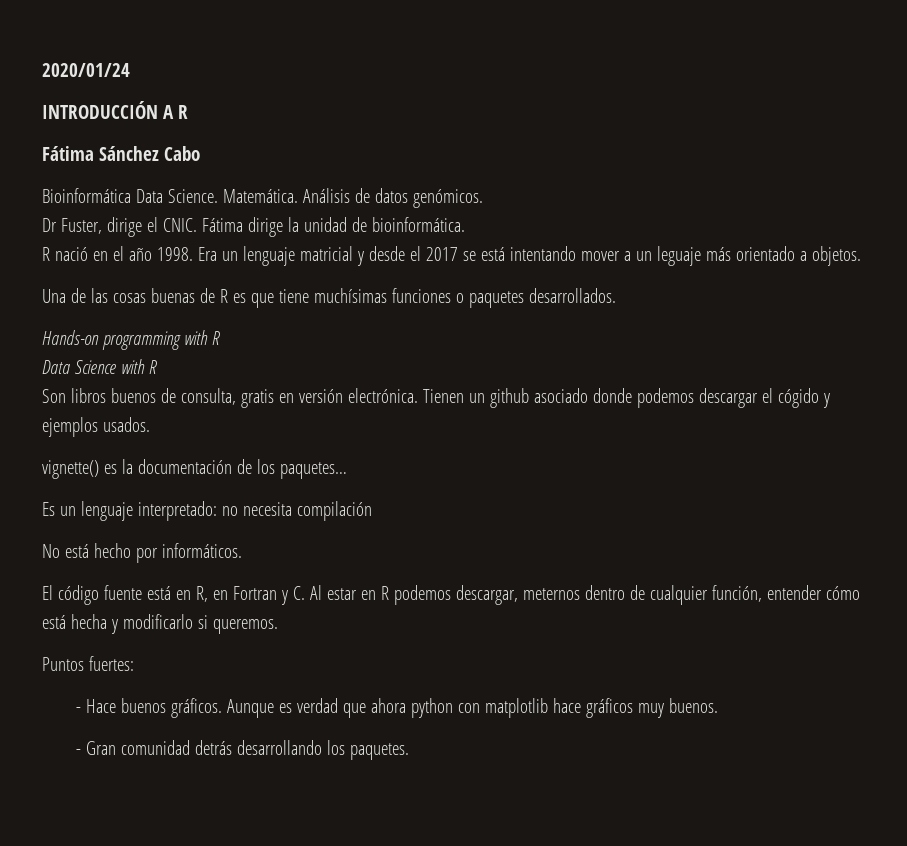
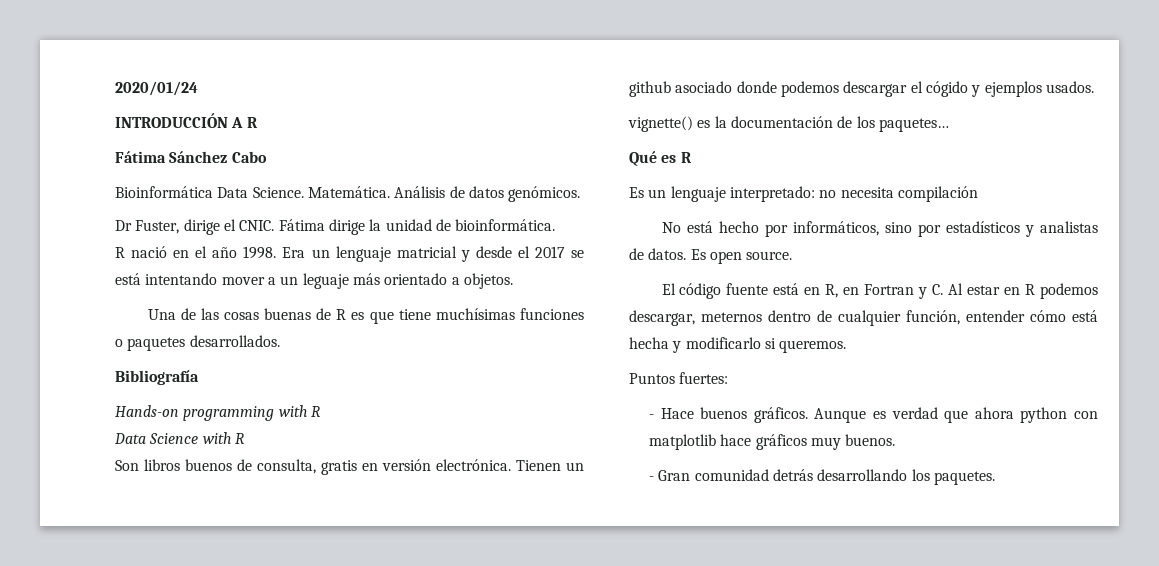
(616, 295) none -> [115,370,199,385] // Bibliografía
(347, 470) none -> [629,151,692,166] // Qué es R
[161,543,242,558] informáticos. -> [792,221,1098,237] [629,248,793,264] informáticos, sino por estadísticos y analistas de datos. Es open source.

